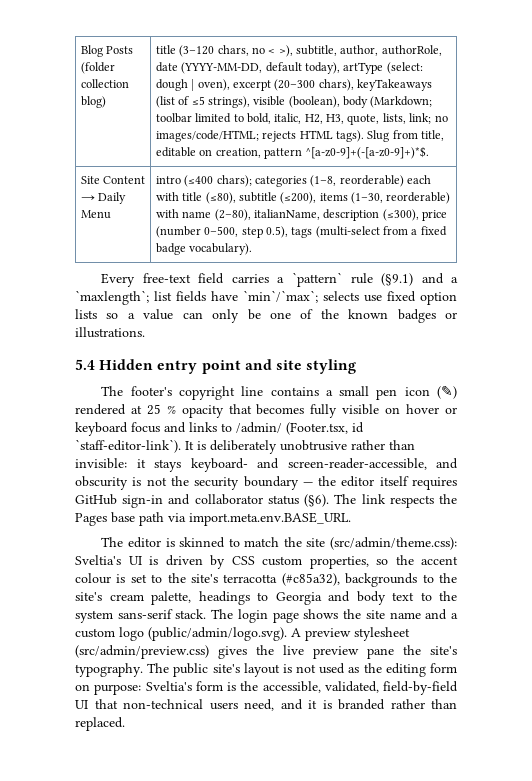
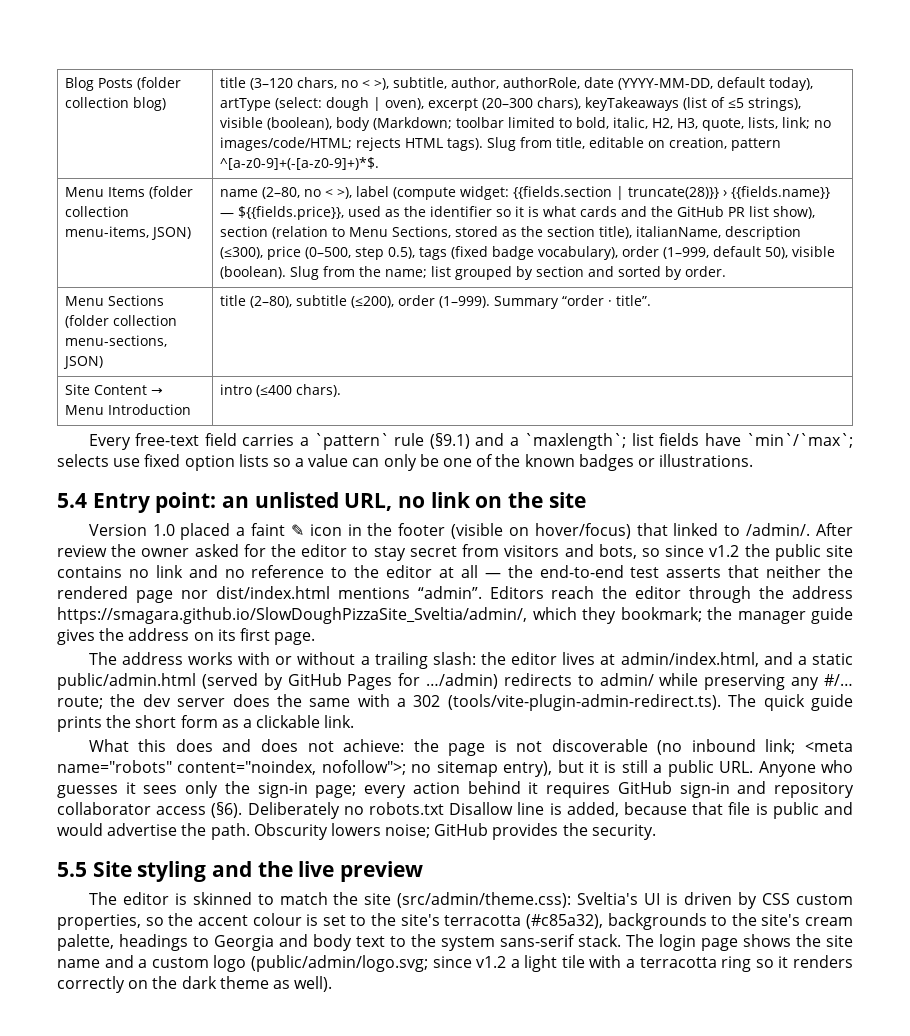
[80,176,146,184] [80,192,127,204] [80,210,111,219] [155,175,432,187] [155,192,451,204] [155,209,251,221] Site Content → Daily Menu | intro (≤400 chars); categories (1–8, reorderable) each with title (≤80), subtitle (≤200), items (1–30, reorderable) with name (2–80), -> [65,186,194,199] [65,206,130,217] [65,226,192,240] [220,186,831,200] [220,206,816,220] [220,226,633,239] Menu Items (folder collection menu-items, JSON) | name (2–80, no < >), label (compute widget: {{fields.section | truncate(28)}} › {{fields.name}} — ${{fields.price}}, used as the identifier so it is what cards and the GitHub PR list show), section (relation to Menu Sections, stored as the section title),
[155,226,239,238] (number 0–500, -> [305,247,352,259] (0–500,
[315,226,447,238] [155,243,253,255] (multi-select from a fixed badge vocabulary). -> [451,246,836,260] [220,266,727,280] [65,295,165,306] [65,315,178,328] [65,335,168,347] [63,356,104,369] [220,295,652,309] [65,384,164,395] [65,404,192,415] [220,384,342,397] (fixed badge vocabulary), order (1–999, default 50), visible (boolean). Slug from the name; list grouped by section and sorted by order. // Menu Sections (folder collection menu-sections, JSON) | title (2–80), subtitle (≤200), order (1–999). Summary “order · title”. // Site Content → Menu Introduction | intro (≤400 chars).
[99,359,357,374] [101,386,457,400] [75,404,458,418] [75,422,364,436] [75,439,415,454] [75,458,458,472] [75,476,458,490] [75,494,458,508] [75,512,351,526] Hidden entry point and site styling // The footer's copyright line contains a small pen icon (✎) rendered at 25 % opacity that becomes fully visible on hover or keyboard focus and links to /admin/ (Footer.tsx, id `staff-editor-link`). It is deliberately unobtrusive rather than invisible: it stays keyboard- and screen-reader-accessible, and obscurity is not the security boundary — the editor itself requires GitHub sign-in and collaborator status (§6). The link respects the Pages base path via import.meta.env.BASE_URL. -> [92,492,586,513] [88,523,854,540] [57,544,854,561] [57,565,854,578] [57,586,853,603] [57,607,853,624] [57,628,316,645] [88,652,853,669] [57,673,853,690] [57,694,853,711] [57,715,355,732] [88,739,853,756] [57,760,854,777] [57,781,855,798] [57,802,854,819] [57,823,656,840] [57,861,424,882] Entry point: an unlisted URL, no link on the site // Version 1.0 placed a faint ✎ icon in the footer (visible on hover/focus) that linked to /admin/. After review the owner asked for the editor to stay secret from visitors and bots, so since v1.2 the public site contains no link and no reference to the editor at all — the end-to-end test asserts that neither the rendered page nor dist/index.html mentions “admin”. Editors reach the editor through the address https://smagara.github.io/SlowDoughPizzaSite_Sveltia/admin/, which they bookmark; the manager guide gives the address on its first page. // The address works with or without a trailing slash: the editor lives at admin/index.html, and a static public/admin.html (served by GitHub Pages for …/admin) redirects to admin/ while preserving any #/… route; the dev server does the same with a 302 (tools/vite-plugin-admin-redirect.ts). The quick guide prints the short form as a clickable link. // What this does and does not achieve: the page is not discoverable (no inbound link; <meta name="robots" content="noindex, nofollow">; no sitemap entry), but it is still a public URL. Anyone who guesses it sees only the sign-in page; every action behind it requires GitHub sign-in and repository collaborator access (§6). Deliberately no robots.txt Disallow line is added, because that file is public and would advertise the path. Obscurity lowers noise; GitHub provides the security. // 5.5 Site styling and the live preview
[148,627,410,641] [75,645,457,659] [75,663,458,677] [75,681,458,695] [75,699,457,711] [75,717,125,731] (public/admin/logo.svg). A preview stylesheet (src/admin/preview.css) gives the live preview pane the site's typography. The public site's layout is not used as the editing form on purpose: Sveltia's form is the accessible, validated, field-by-field UI that non-technical users need, and it is branded rather than replaced. -> [250,955,854,972] [57,976,333,993] (public/admin/logo.svg; since v1.2 a light tile with a terracotta ring so it renders correctly on the dark theme as well).

